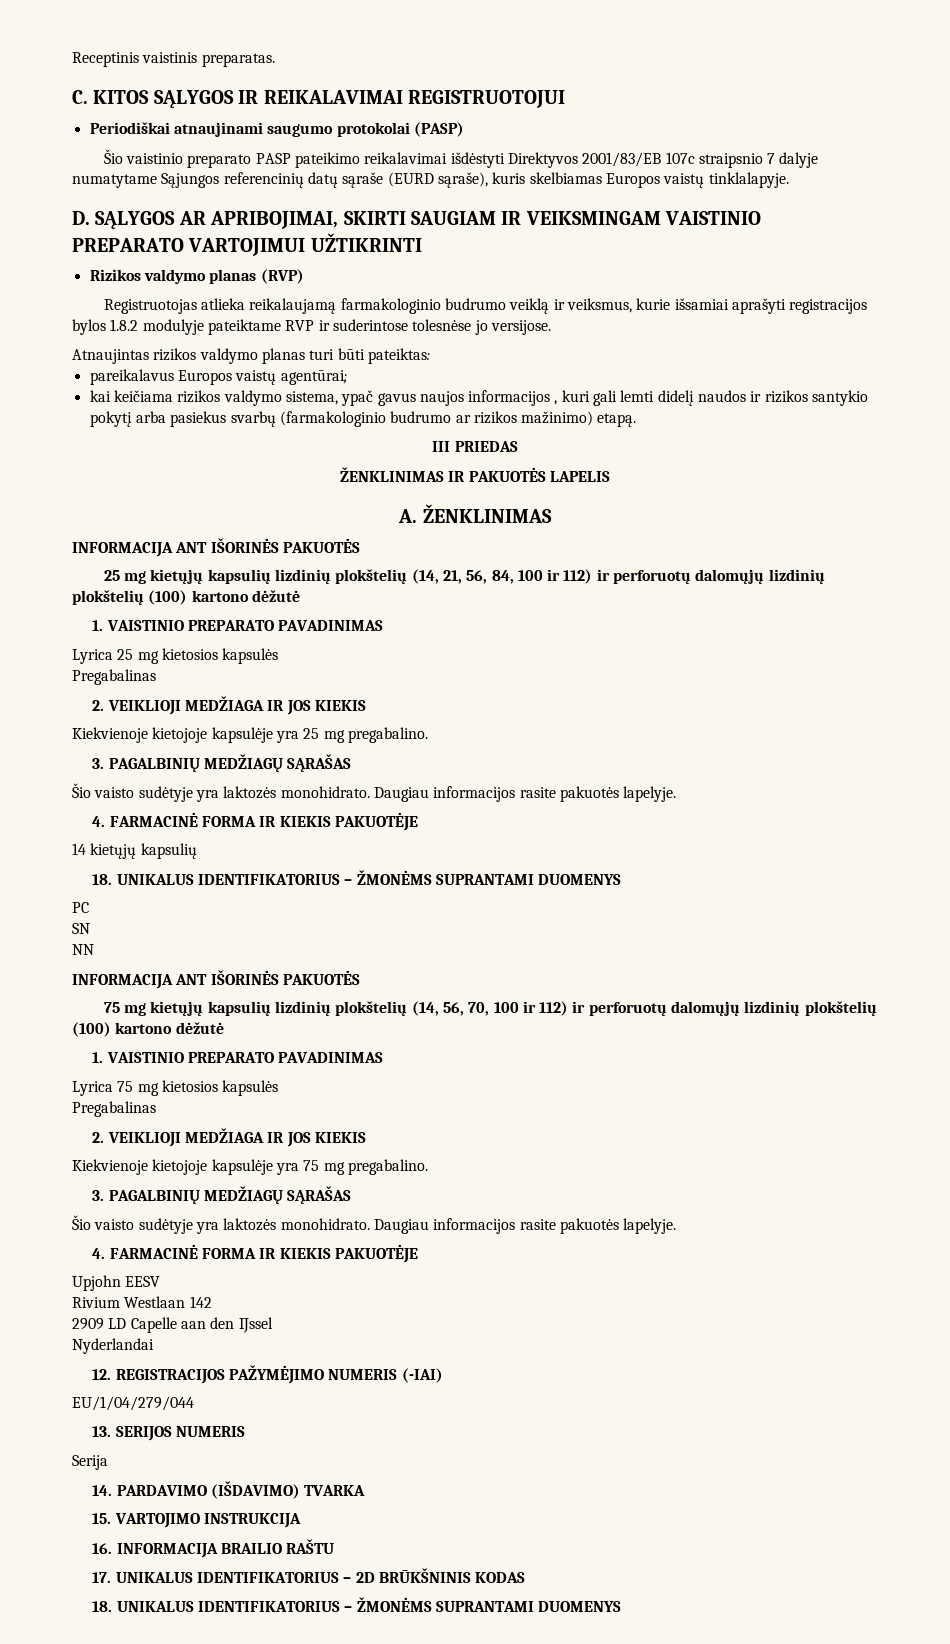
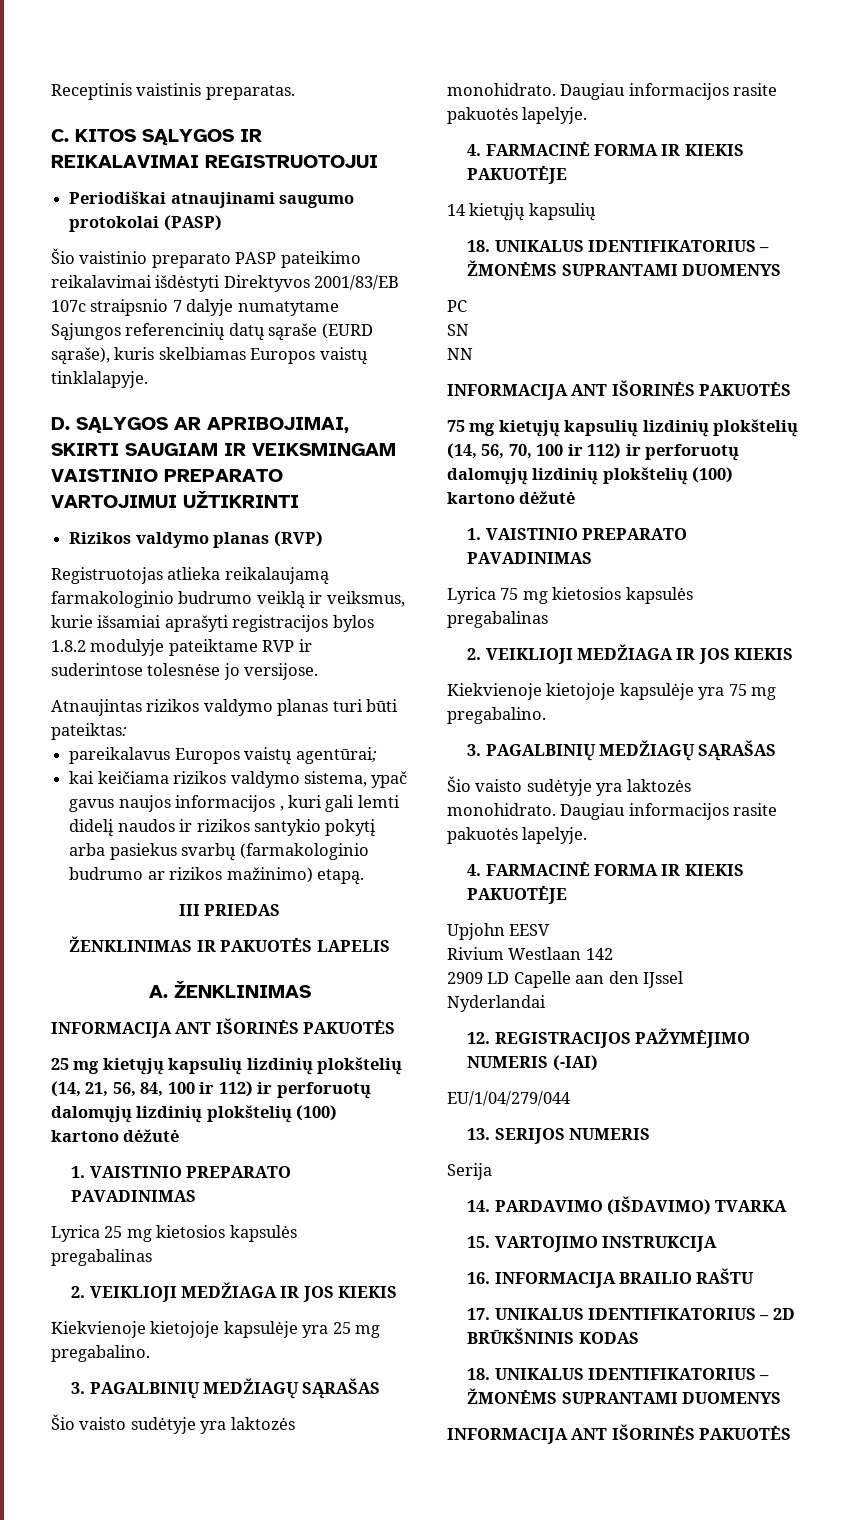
[72,669,156,685] Pregabalinas -> [51,1249,152,1266] pregabalinas
[72,1101,156,1117] Pregabalinas -> [447,611,548,628] pregabalinas
(622, 1606) none -> [447,1424,792,1444] // INFORMACIJA ANT IŠORINĖS PAKUOTĖS

